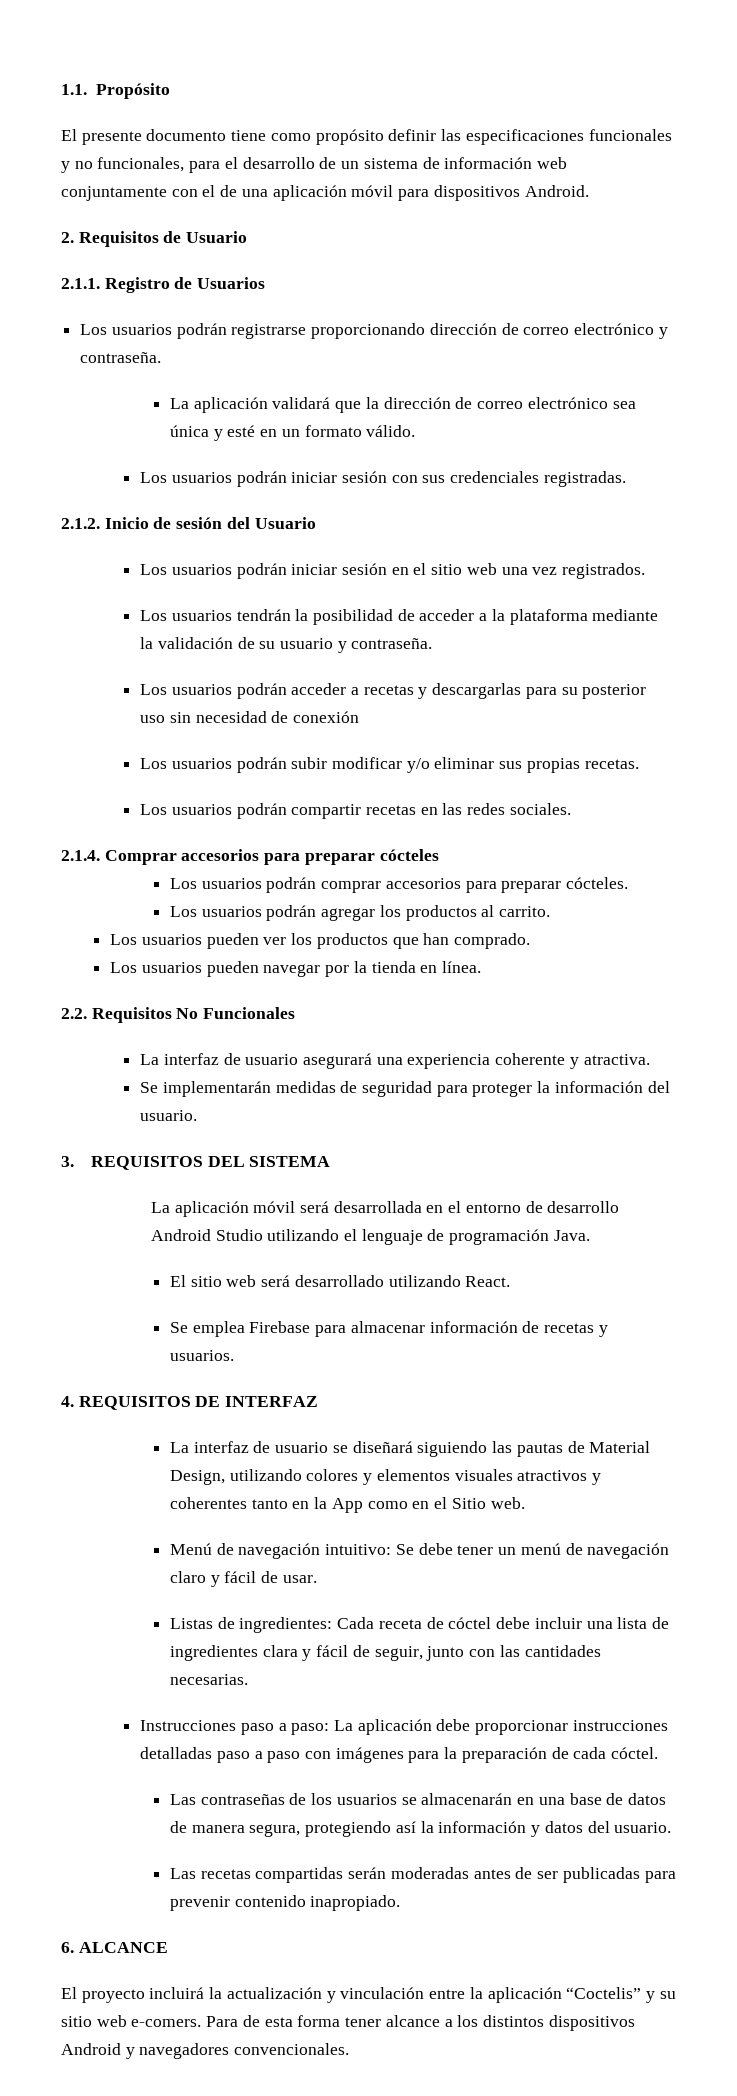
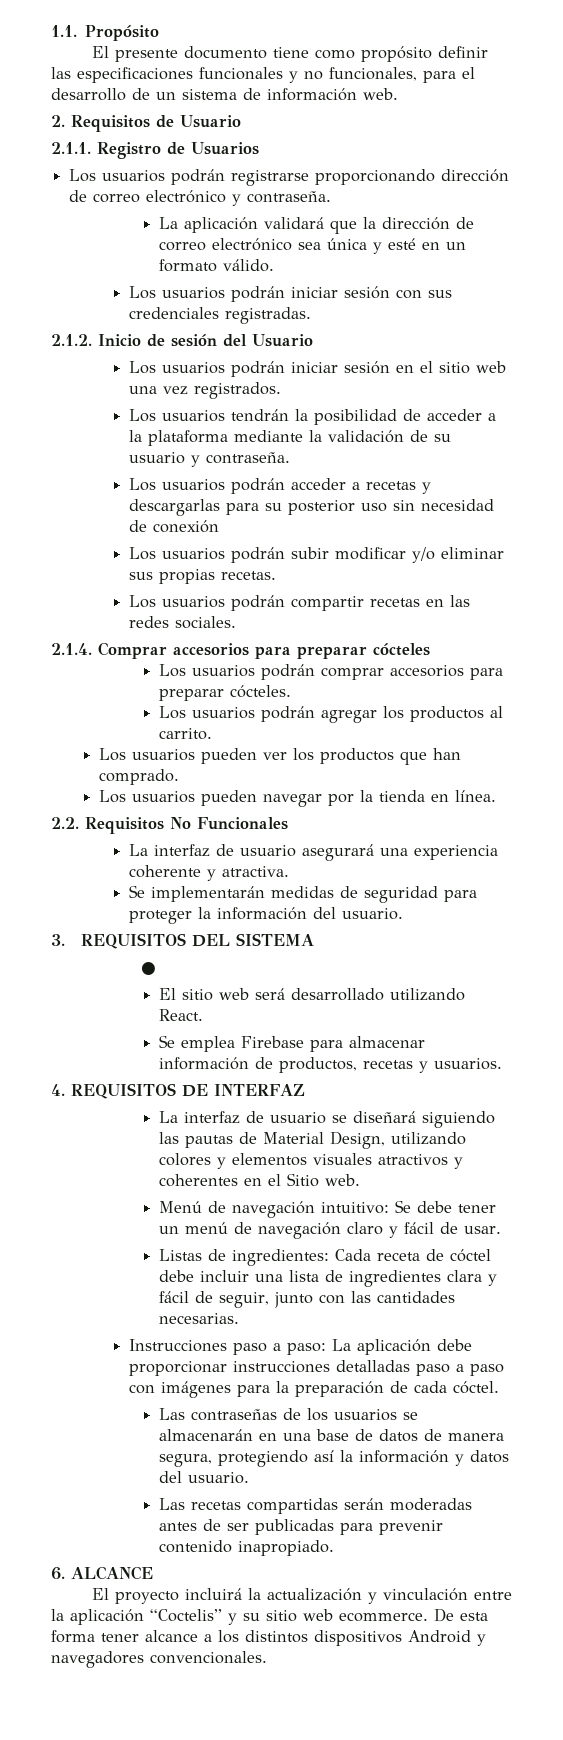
[536,157,567,169] [61,185,589,201] web conjuntamente con el de una aplicación móvil para dispositivos Android. -> [363,88,398,100] web.
[150,1201,620,1217] [150,1229,590,1245] La aplicación móvil será desarrollada en el entorno de desarrollo Android Studio utilizando el lenguaje de programación Java. -> [140,962,156,975] ●
(540, 1327) none -> [278,1057,357,1073] productos,
[251,1497,408,1513] tanto en la App como -> (238, 1180) none
[131,2015,260,2027] e-comers. Para de -> [339,1608,454,1622] ecommerce. De

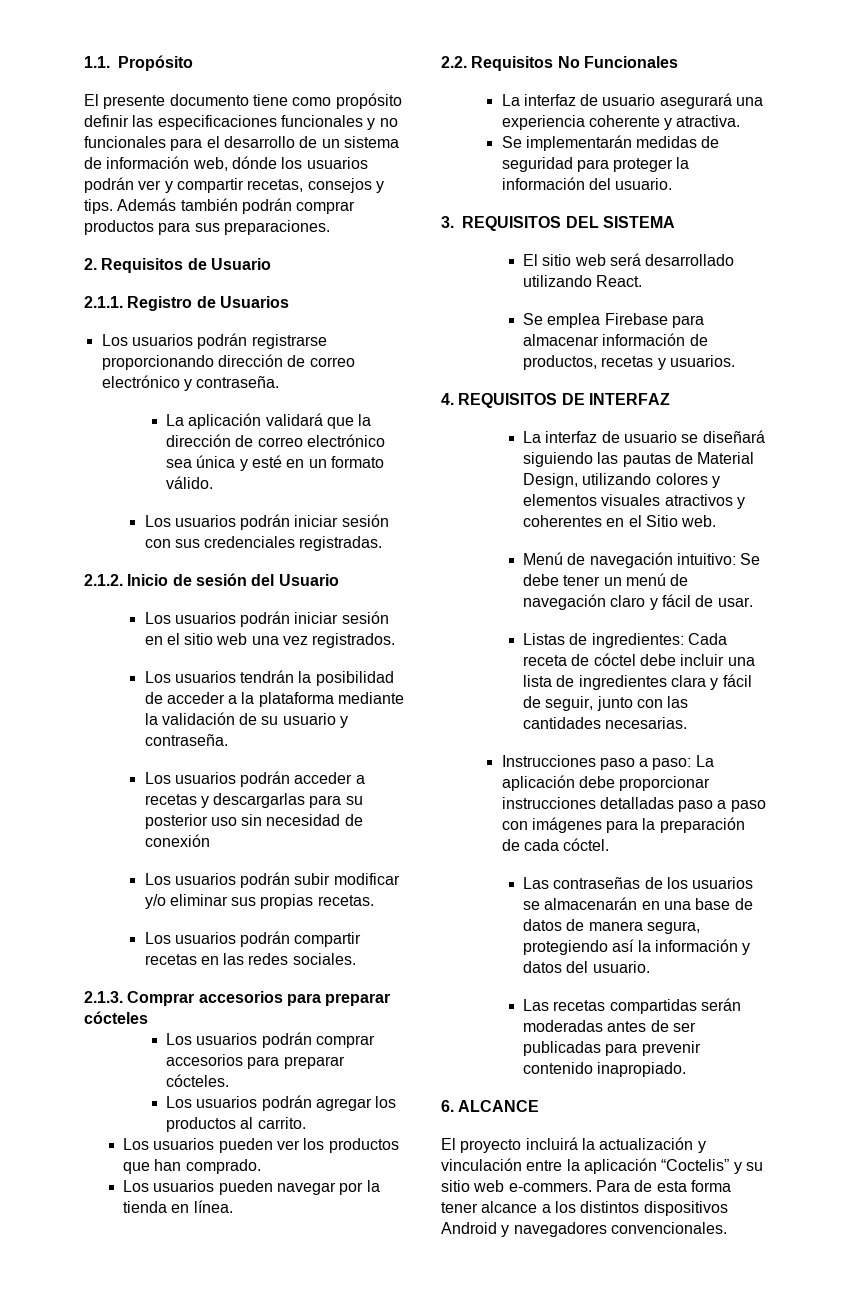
[329,67,417,81] funcionales, -> [84,136,166,148] funcionales
[363,88,398,100] web. -> [192,156,368,171] [84,177,384,193] [84,198,356,214] [84,220,330,235] web, dónde los usuarios podrán ver y compartir recetas, consejos y tips. Además también podrán comprar productos para sus preparaciones.
[51,643,92,655] 2.1.4. -> [84,991,123,1003] 2.1.3.
[140,962,156,975] // ● -> (676, 222) none
[339,1608,454,1622] ecommerce. De -> [508,1180,653,1192] e-commers. Para de

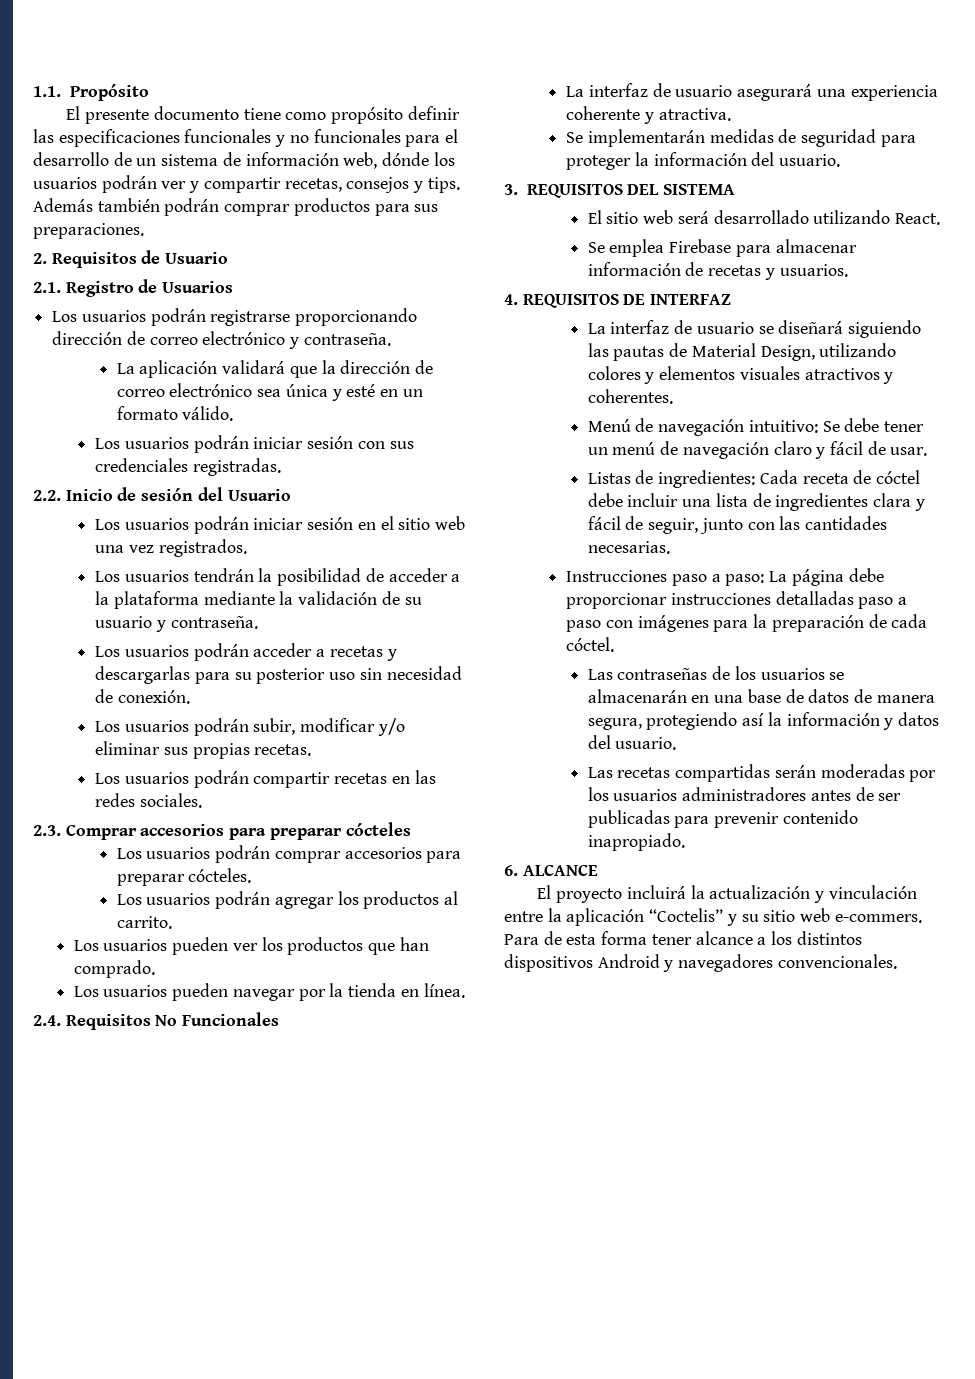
[84,296,123,308] 2.1.1. -> [33,282,61,293] 2.1.
[84,574,123,586] 2.1.2. -> [33,490,61,501] 2.2.
[144,834,210,847] [144,872,331,888] conexión // Los usuarios podrán subir -> [117,690,190,704] [95,718,296,736] conexión. // Los usuarios podrán subir,
[84,991,123,1003] 2.1.3. -> [33,825,61,836] 2.3.
[441,56,467,68] 2.2. -> [33,1015,61,1026] 2.4.
[522,355,597,370] productos, -> (704, 269) none
[522,515,717,527] coherentes en el Sitio web. -> [587,389,673,404] coherentes.
[501,775,575,791] aplicación -> [791,569,844,586] página
(603, 1026) none -> [909,770,937,782] [587,787,807,801] por los usuarios administradores

